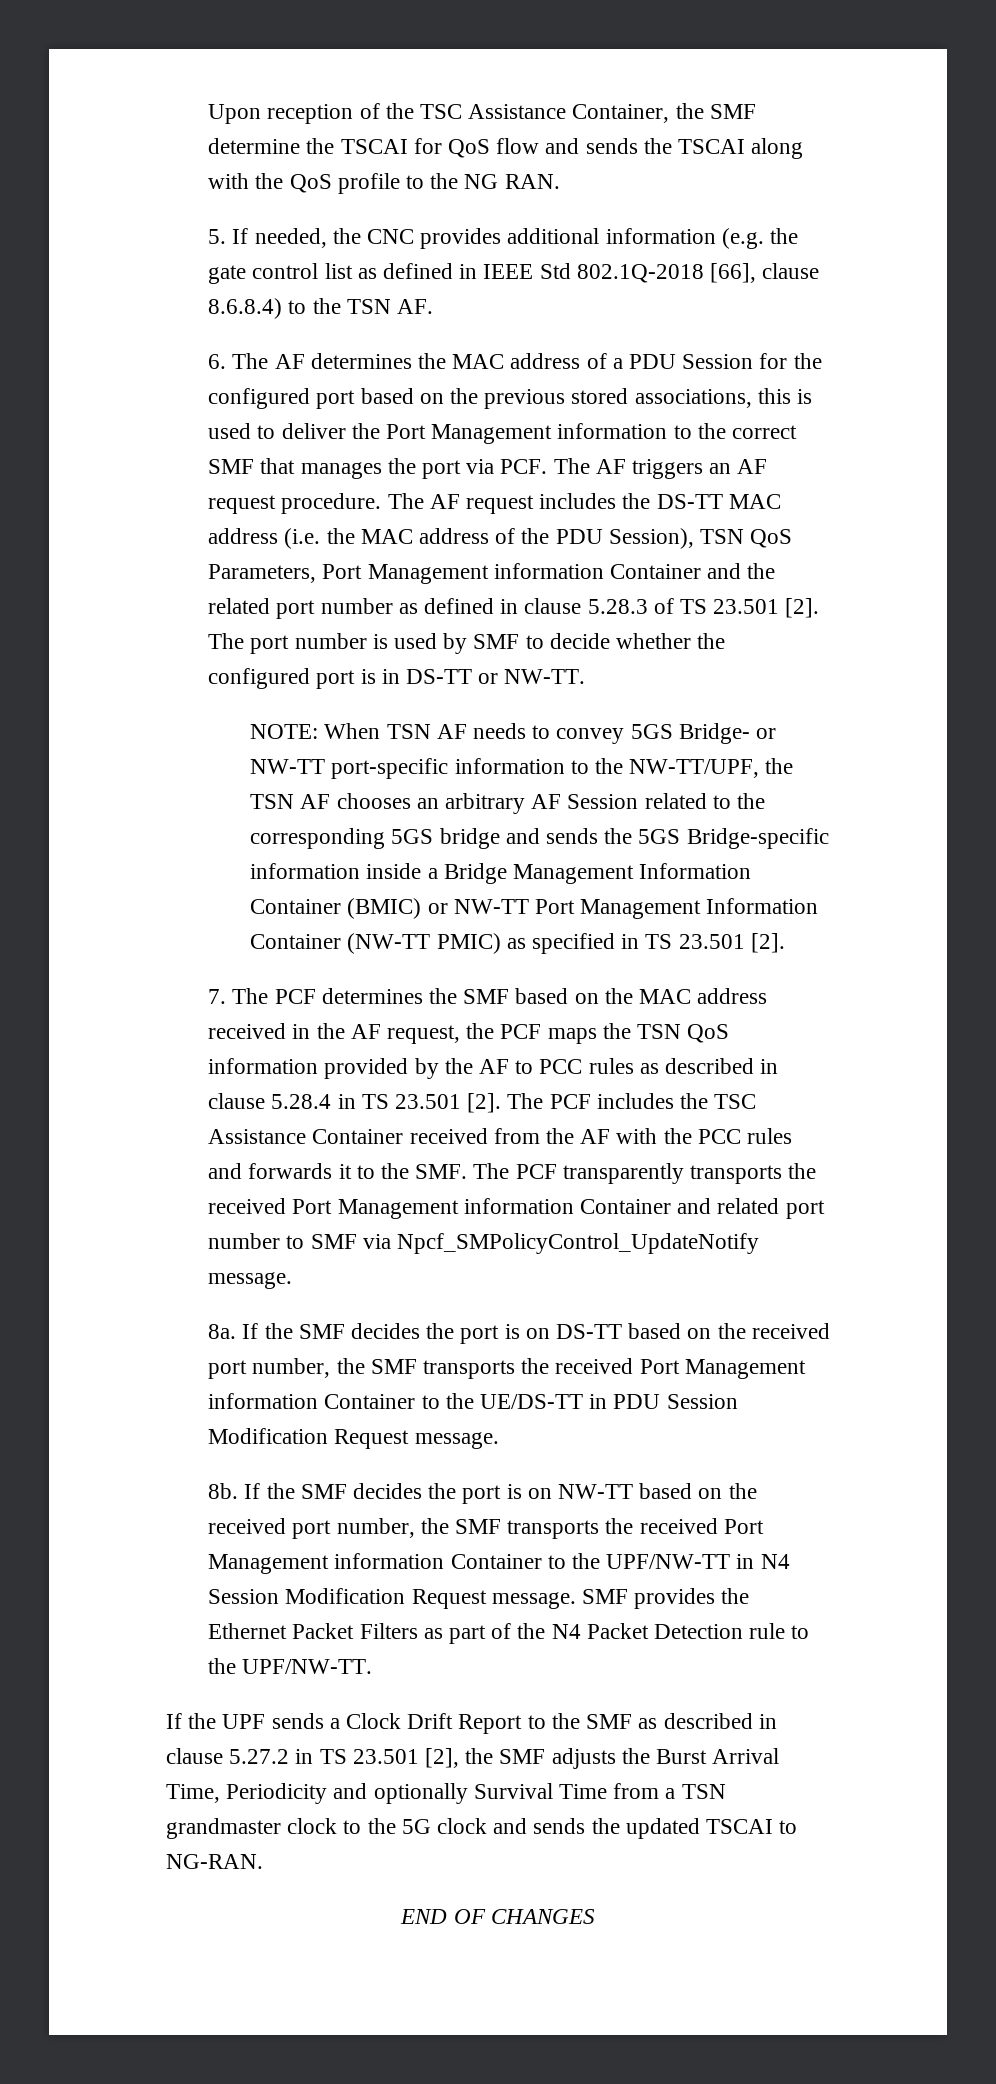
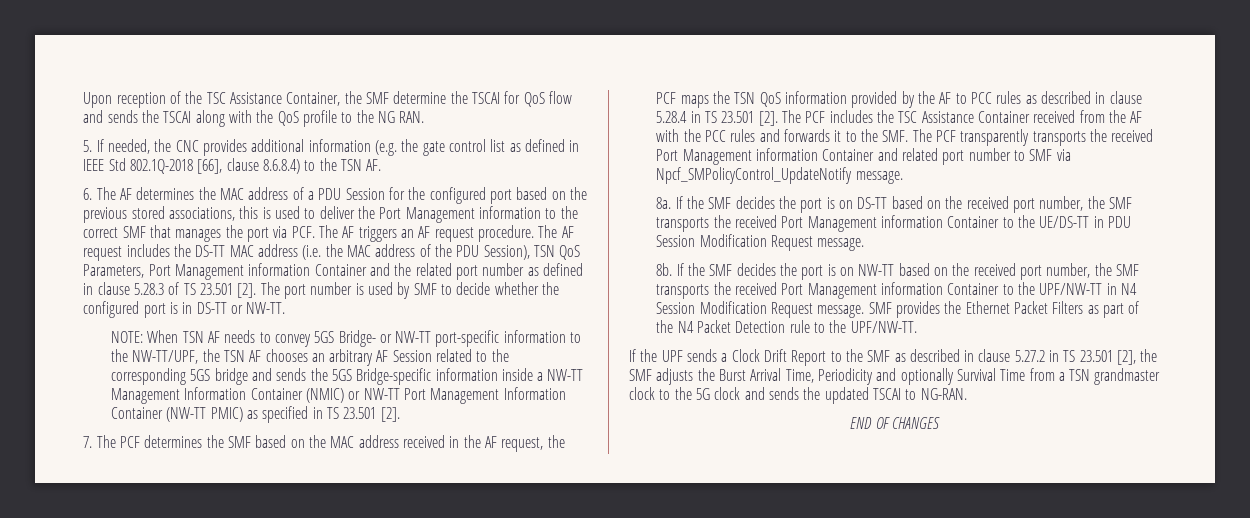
[443,863,752,884] [250,898,422,919] Bridge Management Information Container (BMIC) -> [547,369,584,381] [110,387,344,404] NW-TT Management Information Container (NMIC)

